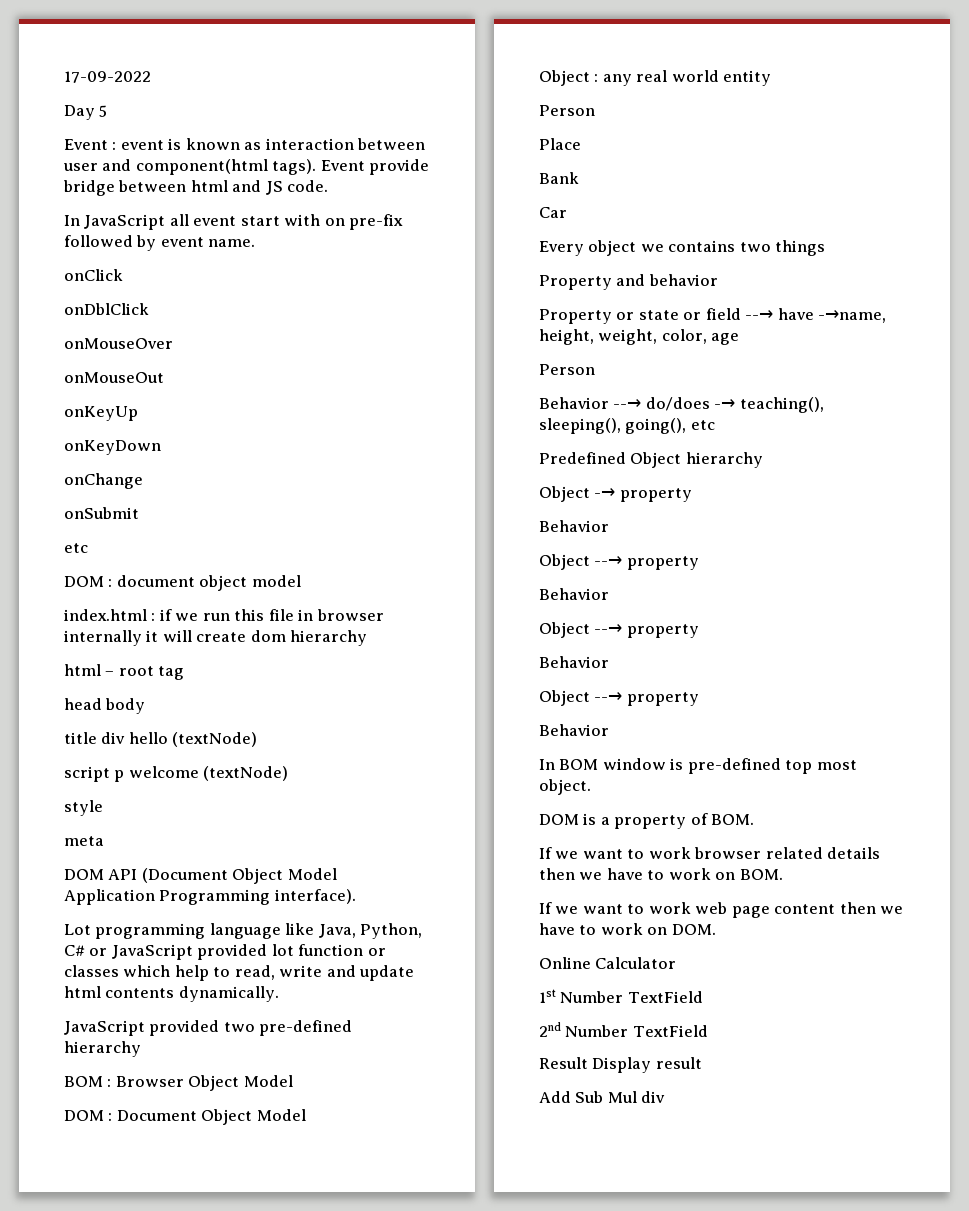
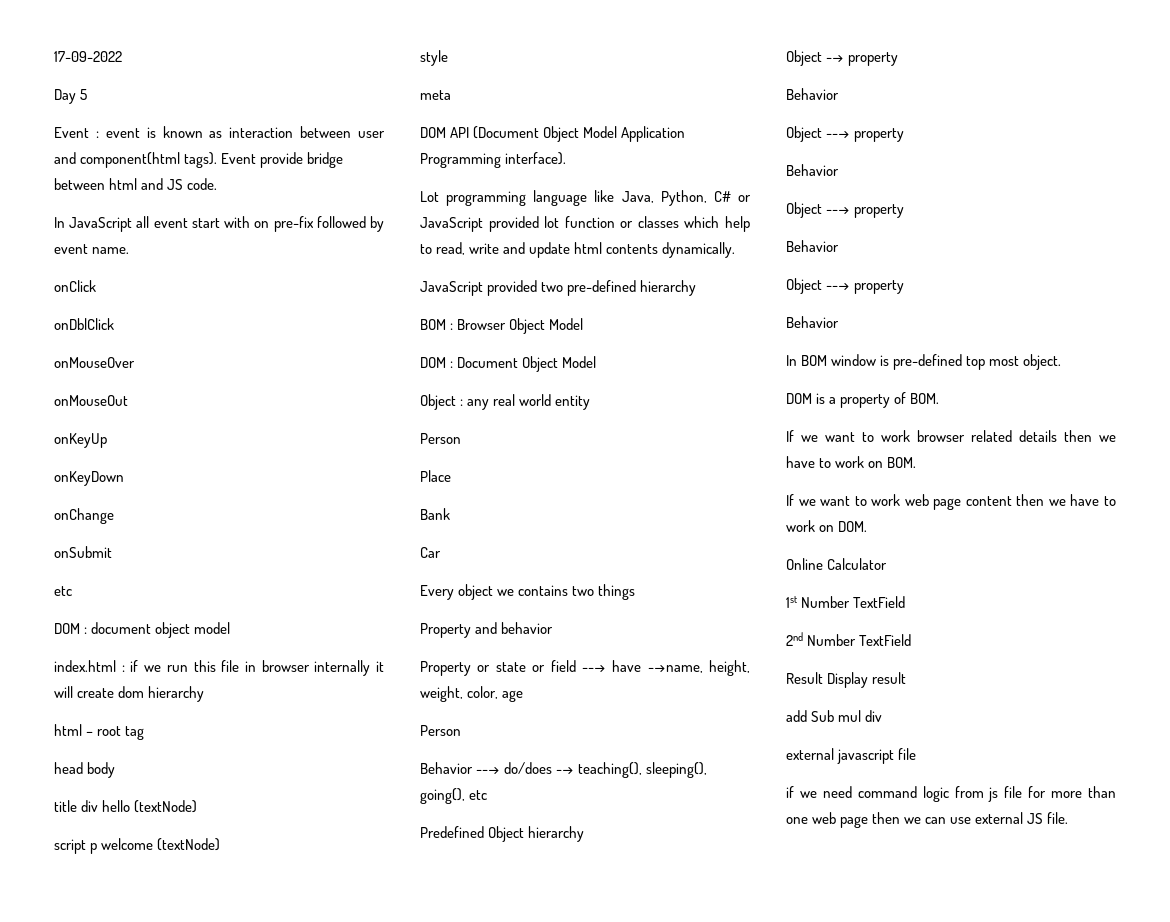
[539,1091,666,1103] Add Sub Mul div -> [786,710,883,722] [786,748,917,764] [786,786,1116,802] [786,812,1069,828] add Sub mul div // external javascript file // if we need command logic from js file for more than one web page then we can use external JS file.

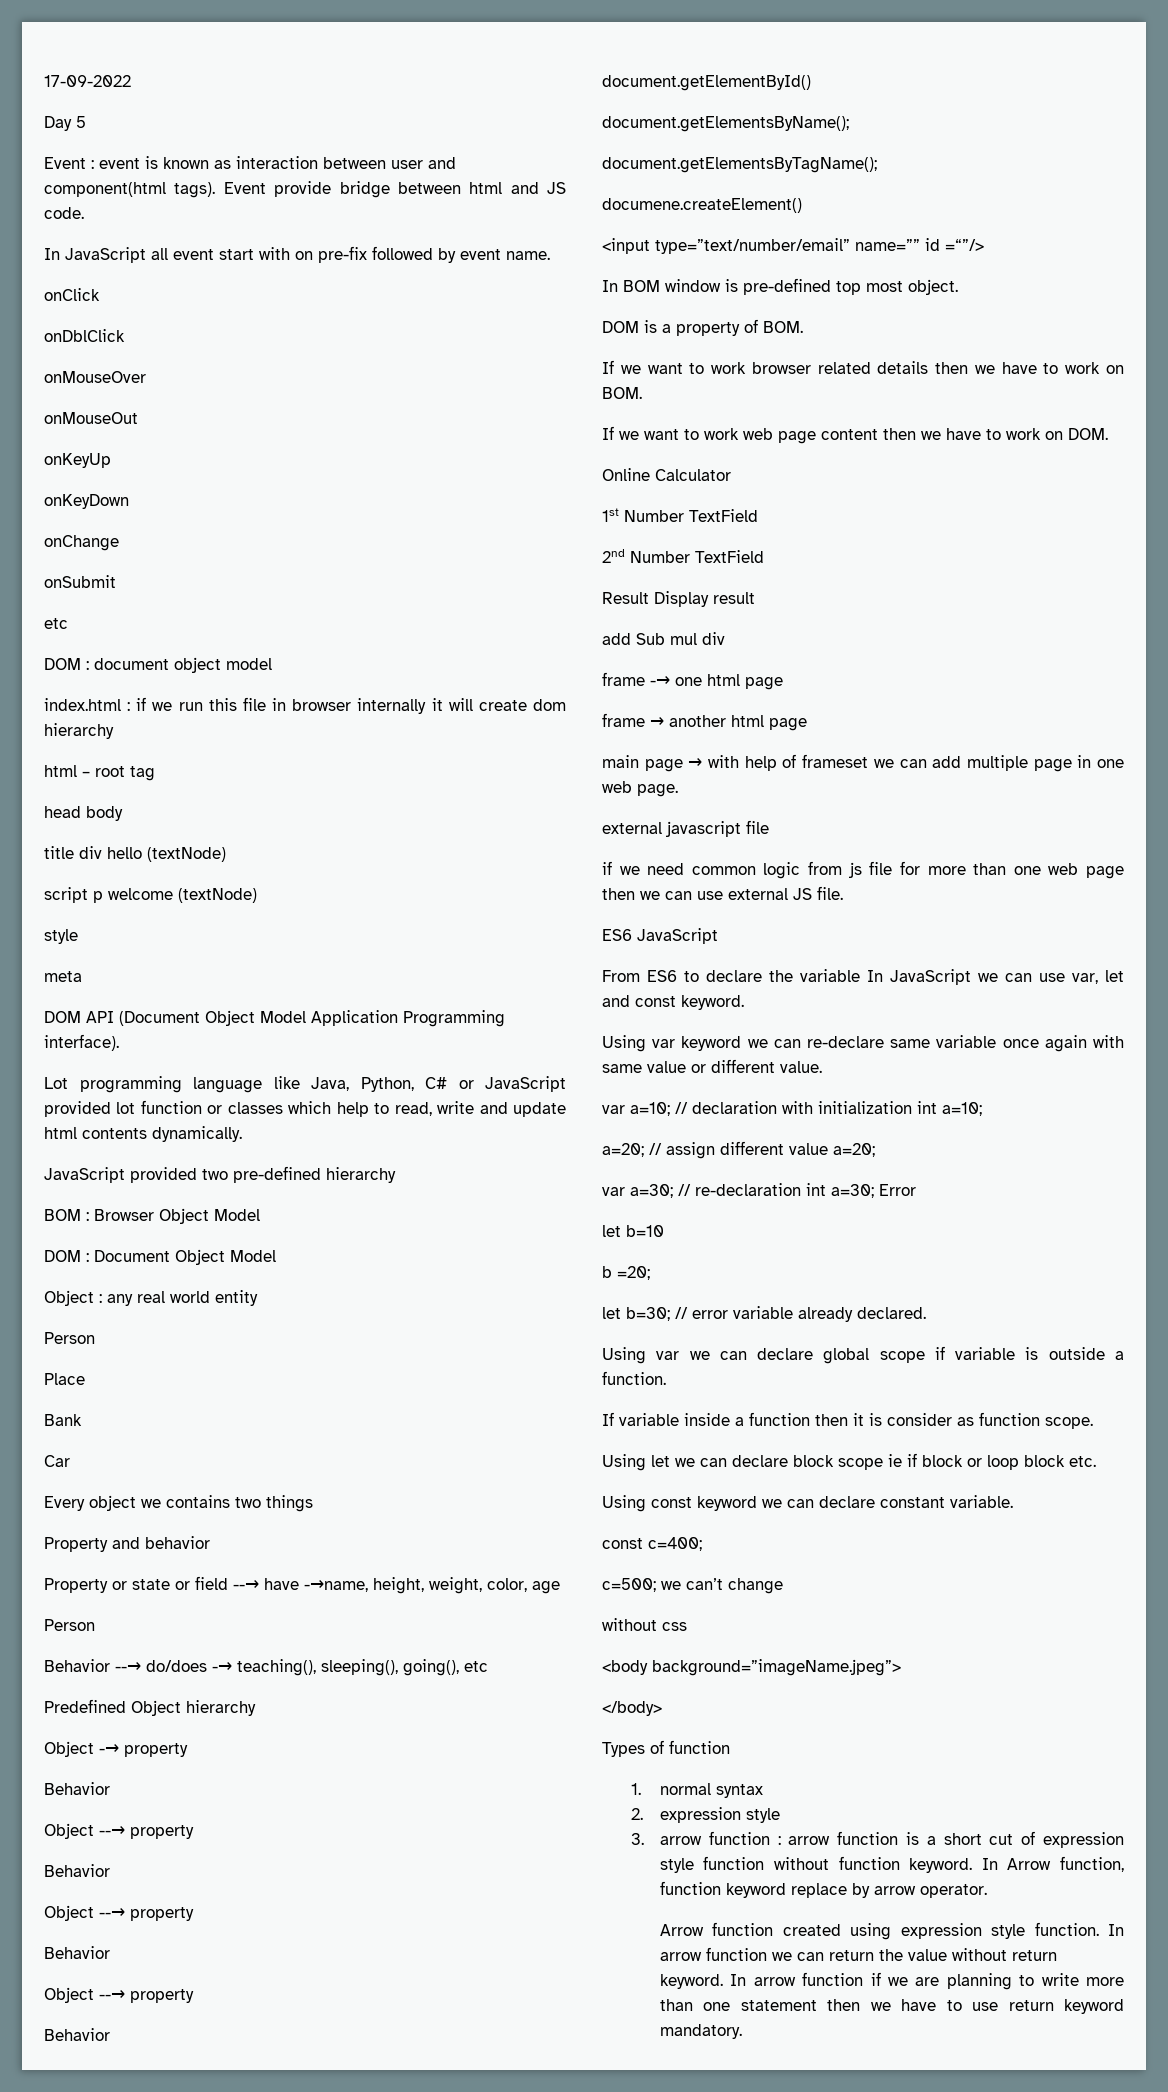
(839, 322) none -> [602,75,811,91] [602,116,849,132] [602,157,877,173] [602,198,802,213] [602,238,984,254] // document.getElementById() // document.getElementsByName(); // document.getElementsByTagName(); // documene.createElement() // <input type=”text/number/email” name=”” id =“”/>
(883, 716) none -> [602,672,783,690] [602,713,807,731] [602,754,1124,772] [602,781,678,797] // frame -→ one html page // frame → another html page // main page → with help of frameset we can add multiple page in one web page.
[857,786,917,798] command -> [691,866,756,875] common
(1069, 818) none -> [602,928,718,944] [602,969,1124,985] [602,995,744,1010] [602,1035,1124,1052] [602,1059,822,1073] [602,1101,982,1116] [602,1141,875,1159] [602,1183,916,1198] [602,1225,664,1237] [602,1266,650,1280] [602,1306,926,1322] [602,1346,1124,1364] [602,1371,666,1385] [602,1412,1093,1429] [602,1453,1096,1471] [602,1495,1013,1512] [602,1537,702,1551] [602,1578,783,1594] [602,1618,687,1631] [602,1659,901,1676] [602,1701,662,1716] [602,1740,730,1757] [630,1783,763,1798] [630,1807,780,1823] [630,1831,1124,1848] [659,1856,1124,1873] [659,1881,987,1898] [659,1922,1124,1940] [659,1947,1057,1961] [659,1972,1124,1990] [659,1999,1125,2014] [659,2024,742,2039] // ES6 JavaScript // From ES6 to declare the variable In JavaScript we can use var, let and const keyword. // Using var keyword we can re-declare same variable once again with same value or different value. // var a=10; // declaration with initialization int a=10; // a=20; // assign different value a=20; // var a=30; // re-declaration int a=30; Error // let b=10 // b =20; // let b=30; // error variable already declared. // Using var we can declare global scope if variable is outside a function. // If variable inside a function then it is consider as function scope. // Using let we can declare block scope ie if block or loop block etc. // Using const keyword we can declare constant variable. // const c=400; // c=500; we can’t change // without css // <body background=”imageName.jpeg”> // </body> // Types of function // 1. normal syntax // 2. expression style // 3. arrow function : arrow function is a short cut of expression style function without function keyword. In Arrow function, function keyword replace by arrow operator. // Arrow function created using expression style function. In arrow function we can return the value without return keyword. In arrow function if we are planning to write more than one statement then we have to use return keyword mandatory.

